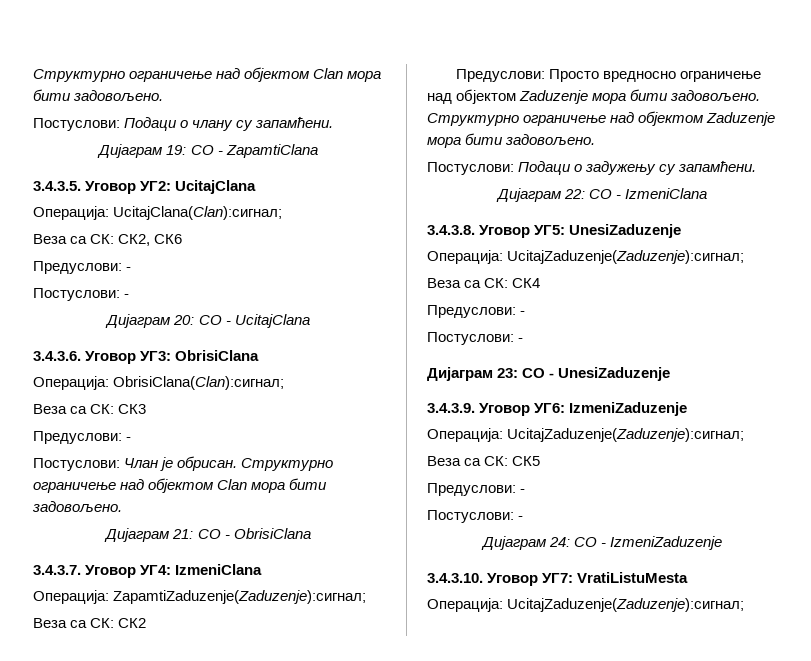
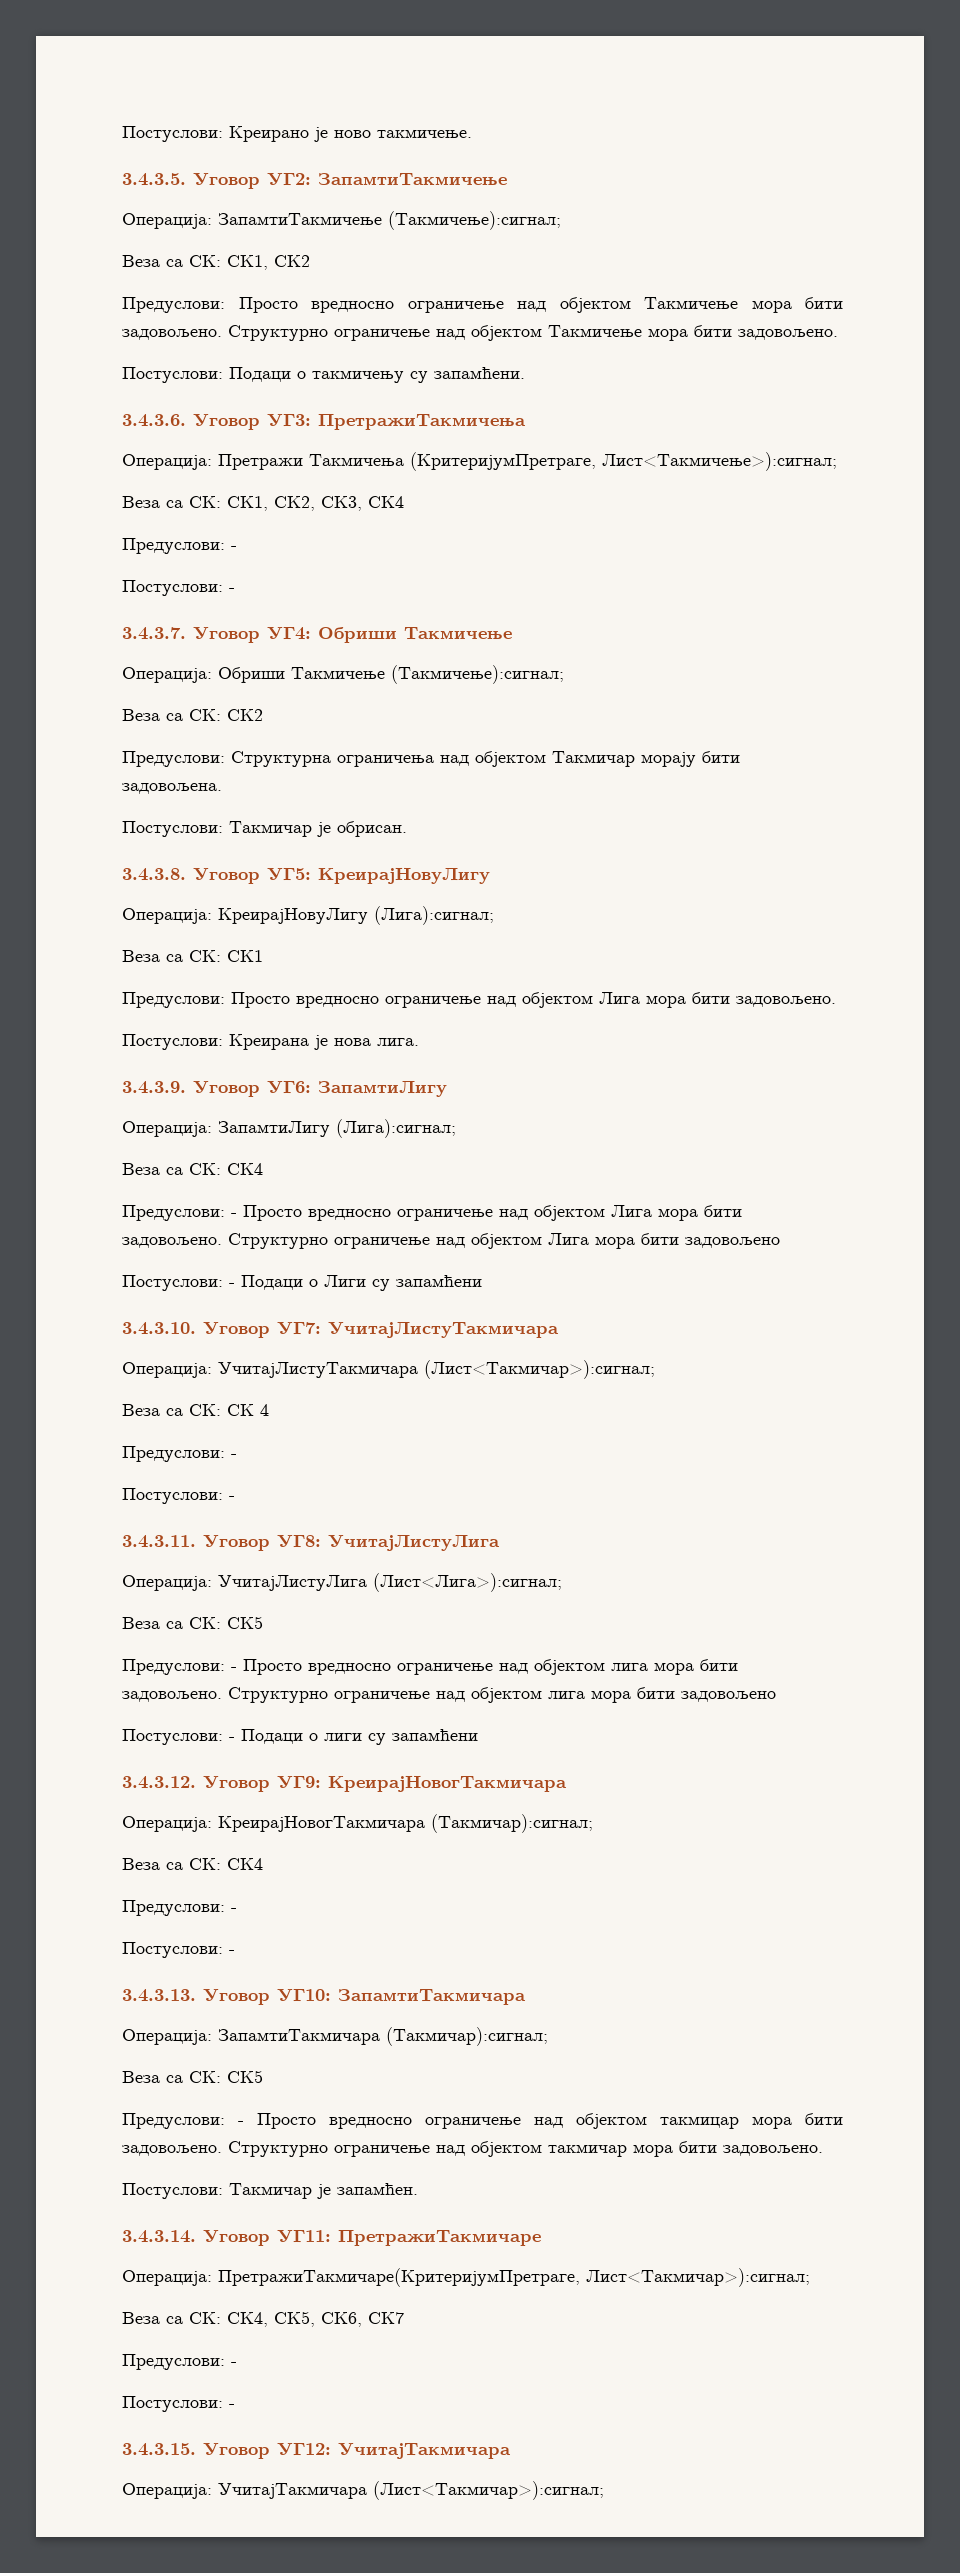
[33,67,382,82] [33,89,164,101] [33,116,334,131] [97,144,318,158] Структурно ограничење над објектом Clan мора бити задовољено. // Постуслови: Подаци о члану су запамћени. // Дијаграм 19: СО - ZapamtiClana -> [122,126,472,142] Постуслови: Креирано је ново такмичење.
[175,180,257,194] [33,206,283,220] [33,234,183,246] [33,261,132,274] [33,288,130,301] [105,314,310,328] [33,350,260,364] [33,376,285,390] [33,404,147,414] [33,431,132,444] [33,456,334,471] [33,478,328,493] [32,501,122,512] [104,528,311,542] [33,564,263,578] [33,590,367,604] [33,618,115,628] UcitajClana // Операција: UcitajClana(Clan):сигнал; // Веза са СК: СК2, СК6 // Предуслови: - // Постуслови: - // Дијаграм 20: СО - UcitajClana // 3.4.3.6. Уговор УГ3: ObrisiClana // Операција: ObrisiClana(Clan):сигнал; // Веза са СК: СК3 // Предуслови: - // Постуслови: Члан је обрисан. Структурно ограничење над објектом Clan мора бити задовољено. // Дијаграм 21: СО - ObrisiClana // 3.4.3.7. Уговор УГ4: IzmeniClana // Операција: ZapamtiZaduzenje(Zaduzenje):сигнал; // Веза са СК: -> [318,173,507,186] [122,211,561,230] [122,255,268,270] ЗапамтиТакмичење // Операција: ЗапамтиТакмичење (Такмичење):сигнал; // Веза са СК: СК1,
[519,89,761,104] [427,111,776,126] [427,133,596,148] [427,160,757,175] [495,188,708,202] Zaduzenje мора бити задовољено. Структурно ограничење над објектом Zaduzenje мора бити задовољено. // Постуслови: Подаци о задужењу су запамћени. // Дијаграм 22: СО - IzmeniClana -> [644,297,843,313] [122,325,838,341] [122,367,525,383] [122,414,526,430] [122,452,837,471] [122,496,404,511] [122,538,237,554] [122,580,235,596] [122,627,512,643] [122,665,564,684] [122,709,263,721] [122,751,740,767] [122,783,222,794] [122,821,407,837] Такмичење мора бити задовољено. Структурно ограничење над објектом Такмичење мора бити задовољено. // Постуслови: Подаци о такмичењу су запамћени. // 3.4.3.6. Уговор УГ3: ПретражиТакмичења // Операција: Претражи Такмичења (КритеријумПретраге, Лист<Такмичење>):сигнал; // Веза са СК: СК1, СК2, СК3, СК4 // Предуслови: - // Постуслови: - // 3.4.3.7. Уговор УГ4: Обриши Такмичење // Операција: Обриши Такмичење (Такмичење):сигнал; // Веза са СК: СК2 // Предуслови: Структурна ограничења над објектом Такмичар морају бити задовољена. // Постуслови: Такмичар је обрисан.
[569,224,682,238] [427,250,745,264] UnesiZaduzenje // Операција: UcitajZaduzenje(Zaduzenje):сигнал; -> [318,867,490,884] [122,906,494,925] [122,950,263,962] [122,992,836,1008] [122,1034,419,1050] [122,1081,447,1097] [122,1119,456,1138] [122,1163,263,1175] [122,1205,742,1221] [122,1233,780,1249] [122,1275,482,1291] [122,1322,559,1338] [122,1360,655,1379] [122,1404,269,1416] [122,1446,237,1462] [122,1488,235,1504] [122,1535,500,1551] [122,1573,562,1592] [122,1616,263,1629] [122,1659,738,1675] [122,1687,776,1703] [122,1729,478,1745] [122,1775,567,1792] [122,1814,593,1833] КреирајНовуЛигу // Операција: КреирајНовуЛигу (Лига):сигнал; // Веза са СК: СК1 // Предуслови: Просто вредносно ограничење над објектом Лига мора бити задовољено. // Постуслови: Креирана је нова лига. // 3.4.3.9. Уговор УГ6: ЗапамтиЛигу // Операција: ЗапамтиЛигу (Лига):сигнал; // Веза са СК: СК4 // Предуслови: - Просто вредносно ограничење над објектом Лига мора бити задовољено. Структурно ограничење над објектом Лига мора бити задовољено // Постуслови: - Подаци о Лиги су запамћени // 3.4.3.10. Уговор УГ7: УчитајЛистуТакмичара // Операција: УчитајЛистуТакмичара (Лист<Такмичар>):сигнал; // Веза са СК: СК 4 // Предуслови: - // Постуслови: - // 3.4.3.11. Уговор УГ8: УчитајЛистуЛига // Операција: УчитајЛистуЛига (Лист<Лига>):сигнал; // Веза са СК: СК5 // Предуслови: - Просто вредносно ограничење над објектом лига мора бити задовољено. Структурно ограничење над објектом лига мора бити задовољено // Постуслови: - Подаци о лиги су запамћени // 3.4.3.12. Уговор УГ9: КреирајНовогТакмичара // Операција: КреирајНовогТакмичара (Такмичар):сигнал;
[427,367,671,381] [427,402,688,416] [427,428,745,442] [427,456,541,466] [427,483,526,496] [427,510,524,523] [480,536,723,550] [427,572,689,586] [427,598,745,612] Дијаграм 23: СО - UnesiZaduzenje // 3.4.3.9. Уговор УГ6: IzmeniZaduzenje // Операција: UcitajZaduzenje(Zaduzenje):сигнал; // Веза са СК: СК5 // Предуслови: - // Постуслови: - // Дијаграм 24: СО - IzmeniZaduzenje // 3.4.3.10. Уговор УГ7: VratiListuMesta // Операција: UcitajZaduzenje(Zaduzenje):сигнал; -> [122,1989,526,2005] [122,2027,548,2046] [122,2070,263,2083] [122,2113,843,2129] [122,2141,823,2157] [122,2183,418,2199] [122,2230,541,2246] [122,2268,810,2287] [122,2311,404,2327] [122,2354,237,2370] [122,2396,235,2412] [122,2443,511,2459] [122,2481,604,2500] 3.4.3.13. Уговор УГ10: ЗапамтиТакмичара // Операција: ЗапамтиТакмичара (Такмичар):сигнал; // Веза са СК: СК5 // Предуслови: - Просто вредносно ограничење над објектом такмицар мора бити задовољено. Структурно ограничење над објектом такмичар мора бити задовољено. // Постуслови: Такмичар је запамћен. // 3.4.3.14. Уговор УГ11: ПретражиТакмичаре // Операција: ПретражиТакмичаре(КритеријумПретраге, Лист<Такмичар>):сигнал; // Веза са СК: СК4, СК5, СК6, СК7 // Предуслови: - // Постуслови: - // 3.4.3.15. Уговор УГ12: УчитајТакмичара // Операција: УчитајТакмичара (Лист<Такмичар>):сигнал;

